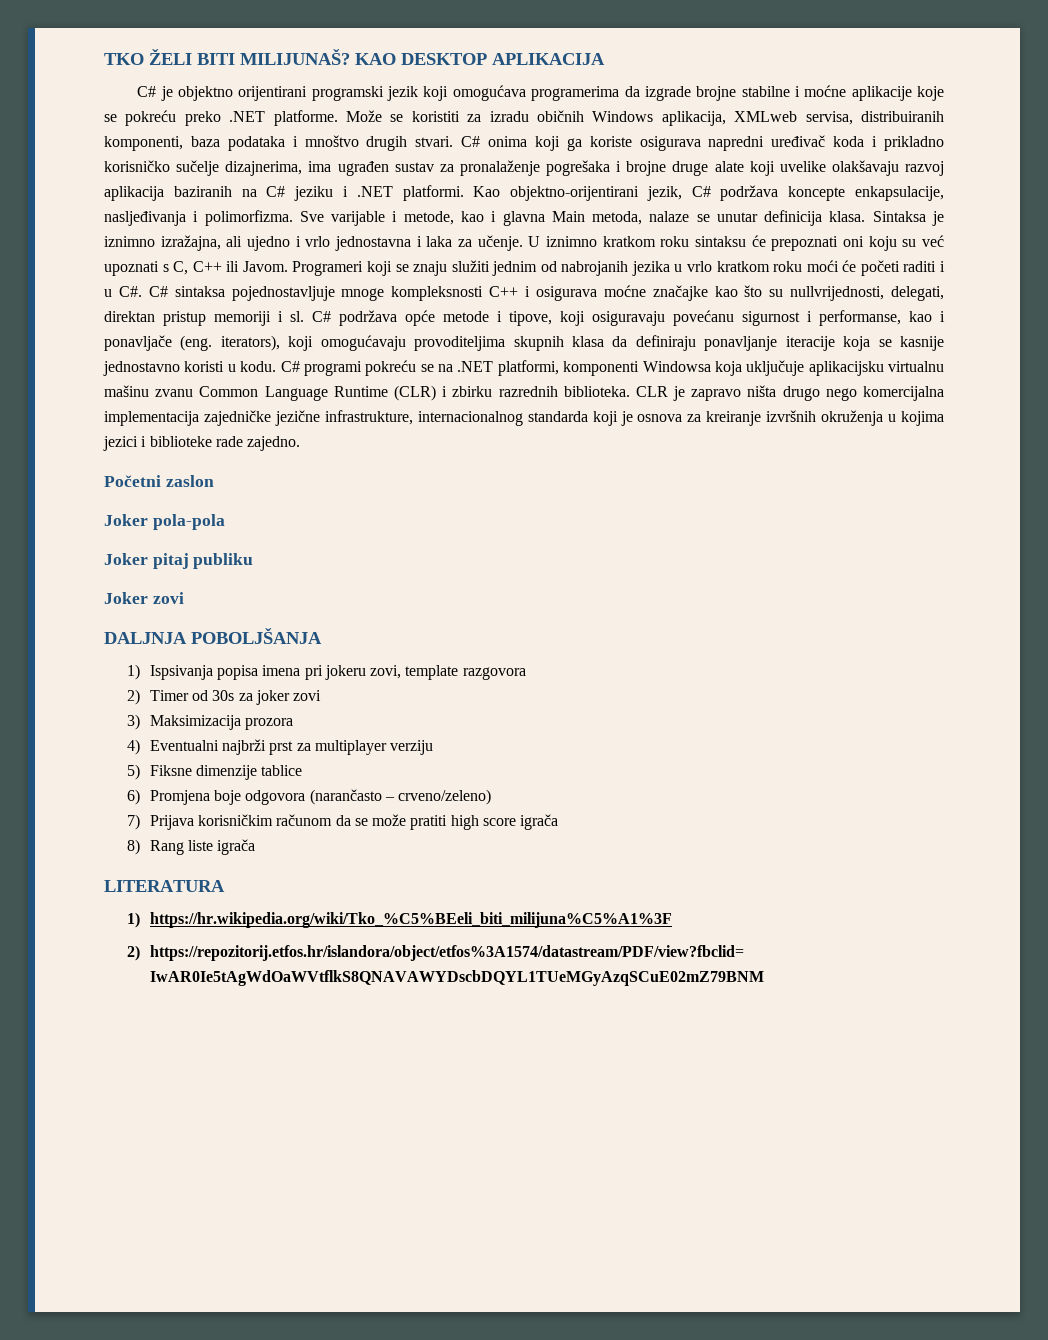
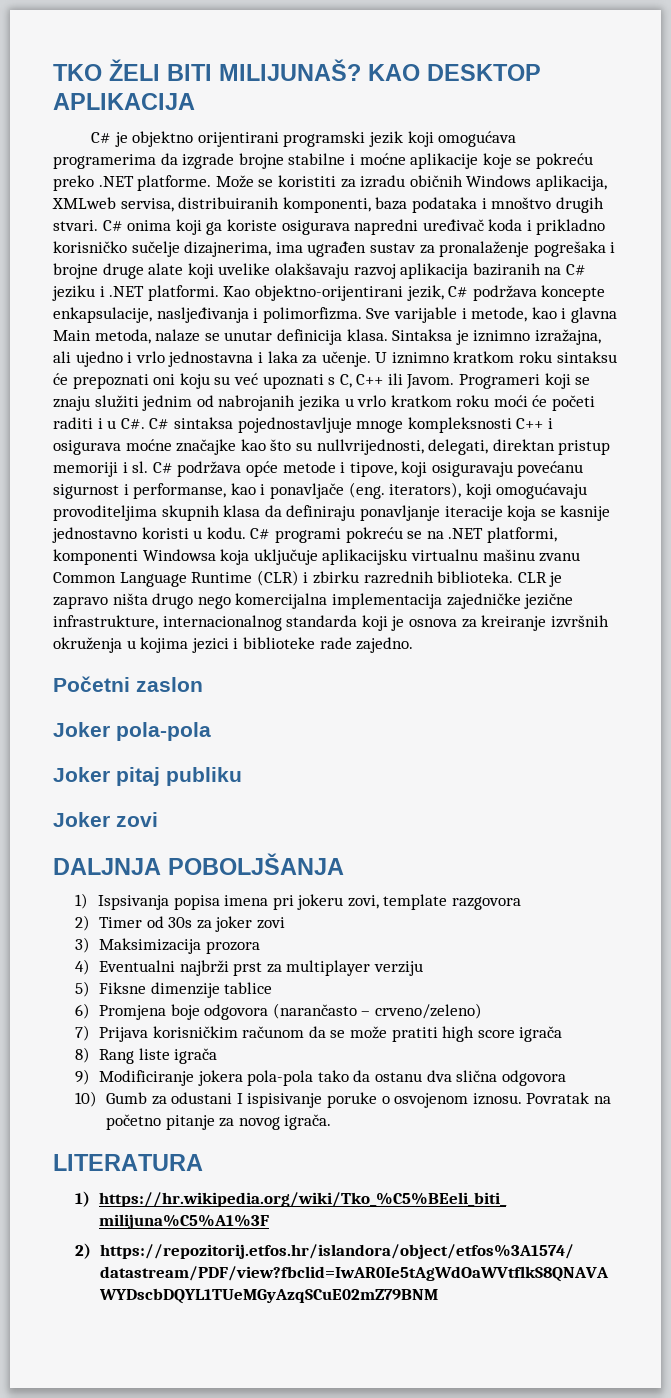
(256, 847) none -> [75,1069,566,1086] [75,1091,611,1108] [105,1114,332,1130] // 9) Modificiranje jokera pola-pola tako da ostanu dva slična odgovora // 10) Gumb za odustani I ispisivanje poruke o osvojenom iznosu. Povratak na početno pitanje za novog igrača.

